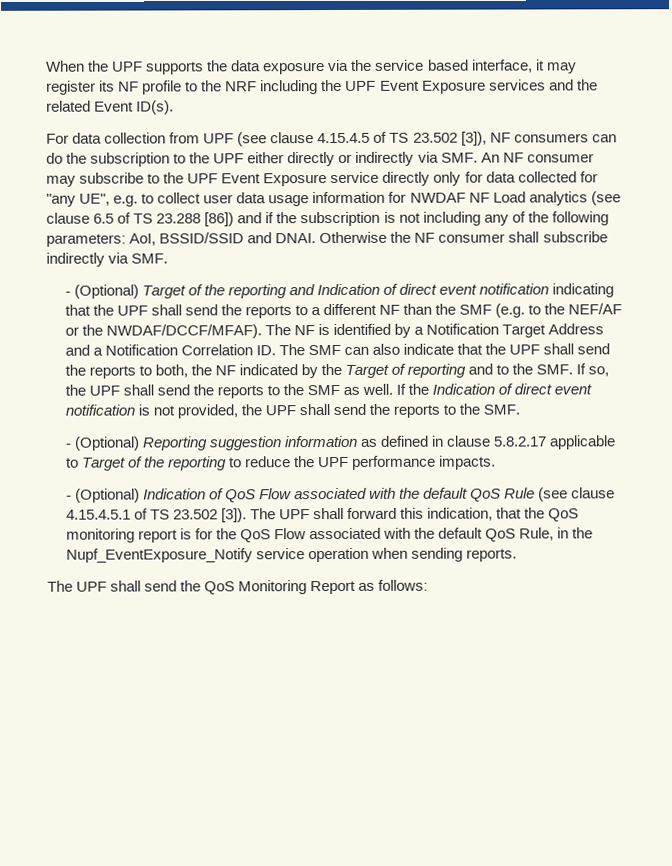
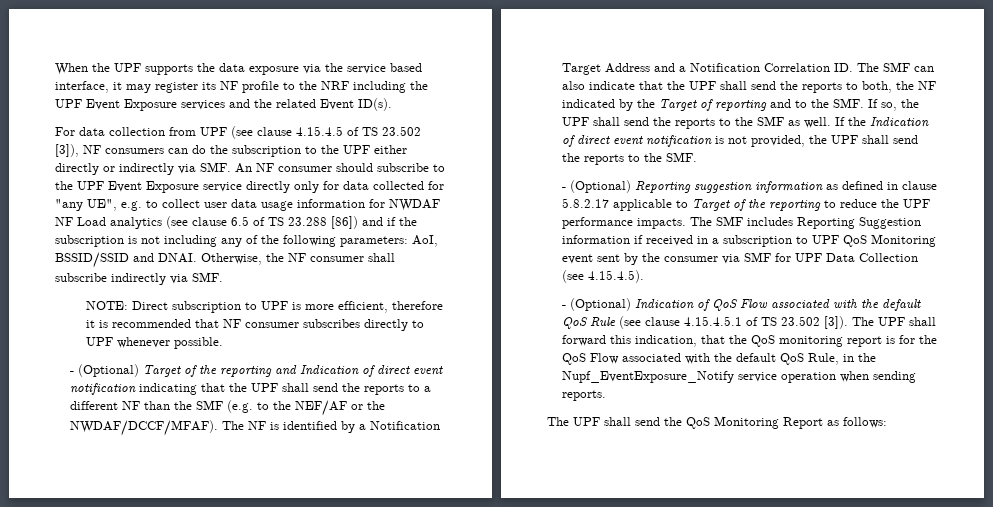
[46,175,76,187] may -> [336,163,373,172] should
[319,231,388,244] Otherwise -> [201,253,262,265] Otherwise,
(169, 258) none -> [85,301,443,313] [85,319,424,331] [85,337,223,349] // NOTE: Direct subscription to UPF is more efficient, therefore it is recommended that NF consumer subscribes directly to UPF whenever possible.
(497, 462) none -> [690,216,922,229] [562,234,937,247] [562,252,919,265] [562,270,645,283] The SMF includes Reporting Suggestion information if received in a subscription to UPF QoS Monitoring event sent by the consumer via SMF for UPF Data Collection (see 4.15.4.5).

